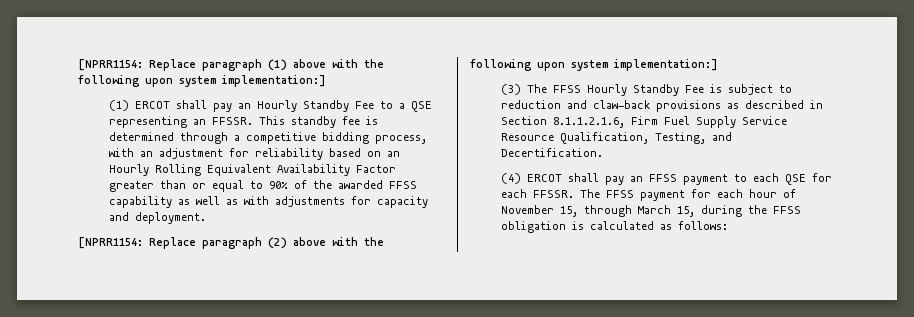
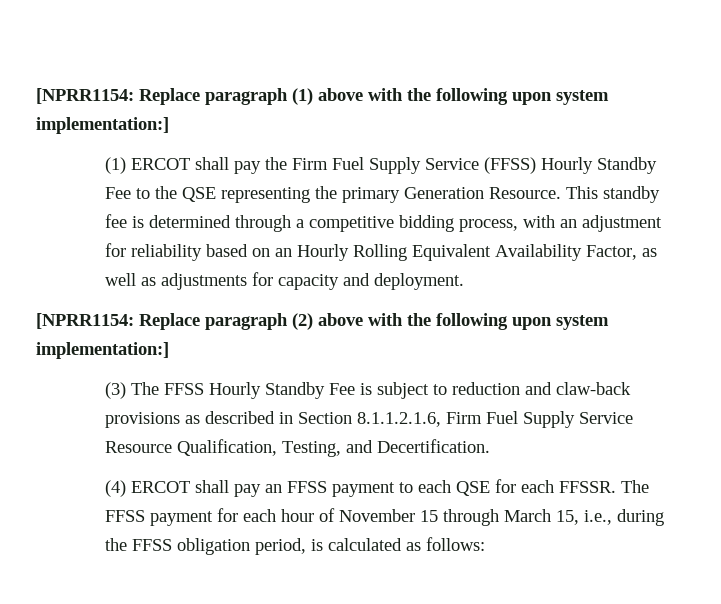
[237,103,251,109] an -> [264,157,536,174] the Firm Fuel Supply Service (FFSS)
[398,103,405,109] a -> [154,186,177,199] the
[192,117,253,125] an FFSSR. -> [314,186,561,203] the primary Generation Resource.
[355,165,396,173] [108,180,417,192] [108,196,172,208] Factor greater than or equal to 90% of the awarded FFSS capability -> [585,245,637,260] Factor,
[243,196,269,205] with -> (156, 281) none
[559,206,578,217] 15, -> [419,510,438,522] 15
(695, 211) none -> [583,510,612,525] i.e.,
(566, 227) none -> [254,538,306,555] period,

